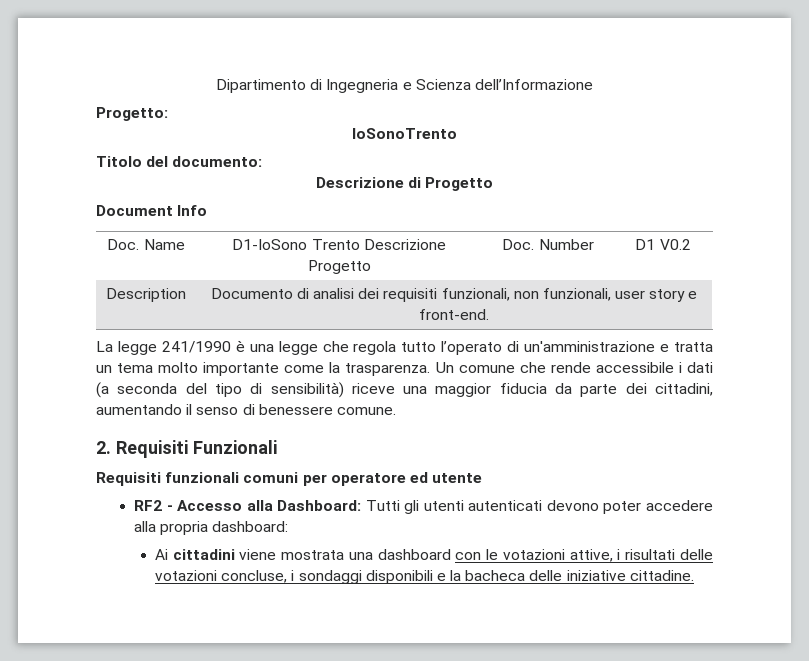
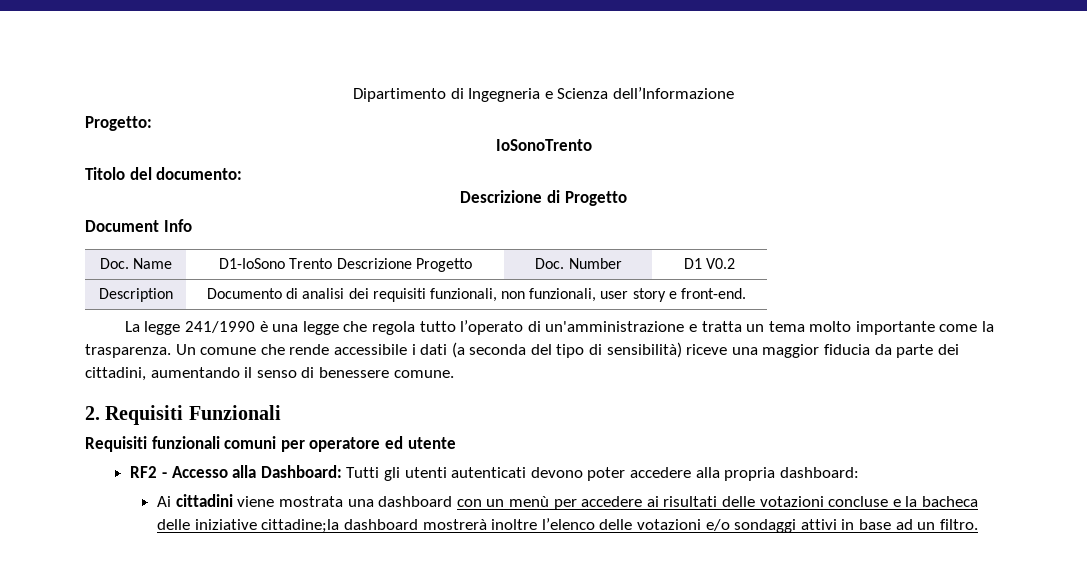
[486,549,713,562] [154,570,433,584] le votazioni attive, i risultati delle votazioni concluse, i sondaggi disponibili -> [486,496,889,510] un menù per accedere ai risultati delle votazioni concluse
[629,570,694,581] cittadine. -> [261,518,978,533] cittadine;la dashboard mostrerà inoltre l’elenco delle votazioni e/o sondaggi attivi in base ad un filtro.

